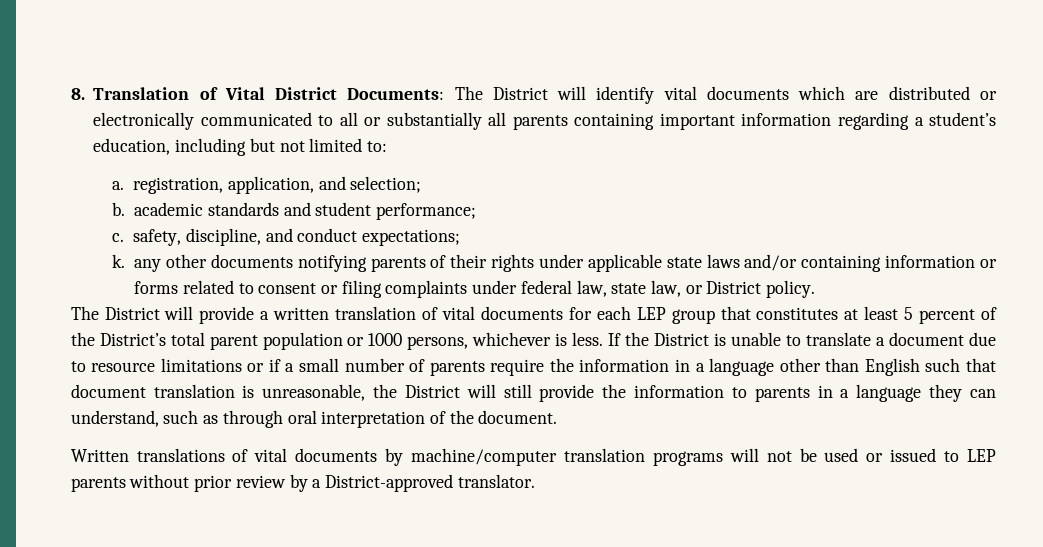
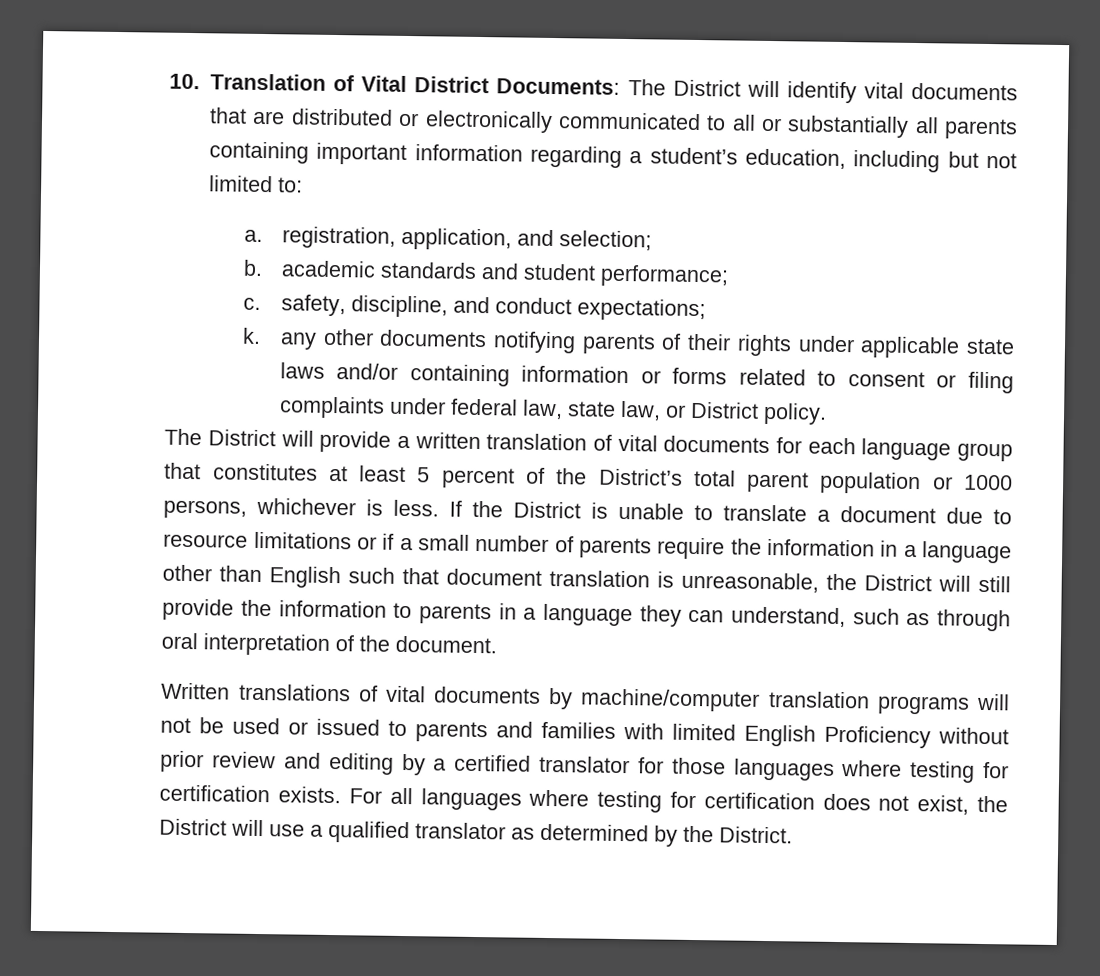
[70,88,85,100] 8. -> [169,73,201,90] 10.
[798,86,846,100] which -> [209,107,248,124] that
[636,307,666,320] LEP -> [861,438,952,461] language
[966,449,996,462] [70,474,535,492] LEP parents without prior review by a District-approved translator. -> [415,721,1009,749] [160,750,1009,783] [159,784,1009,815] [159,818,794,847] parents and families with limited English Proficiency without prior review and editing by a certified translator for those languages where testing for certification exists. For all languages where testing for certification does not exist, the District will use a qualified translator as determined by the District.

